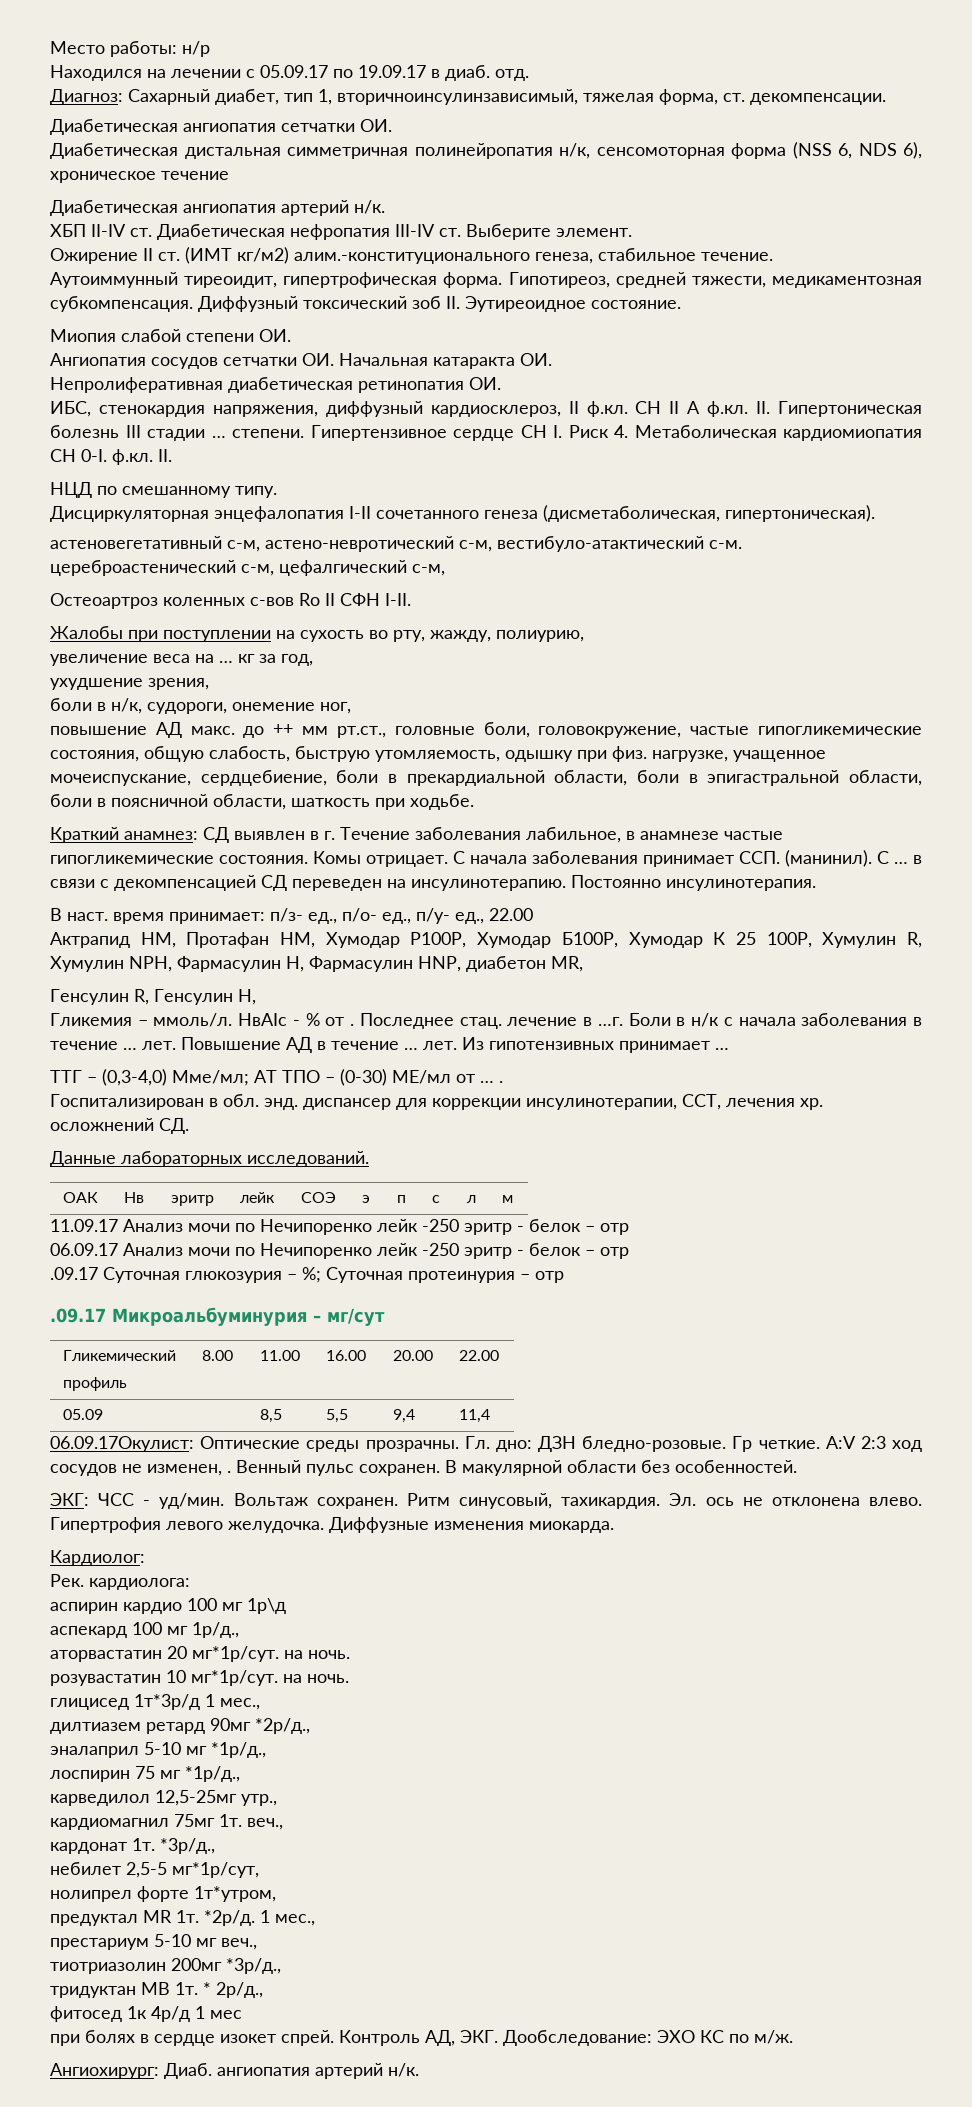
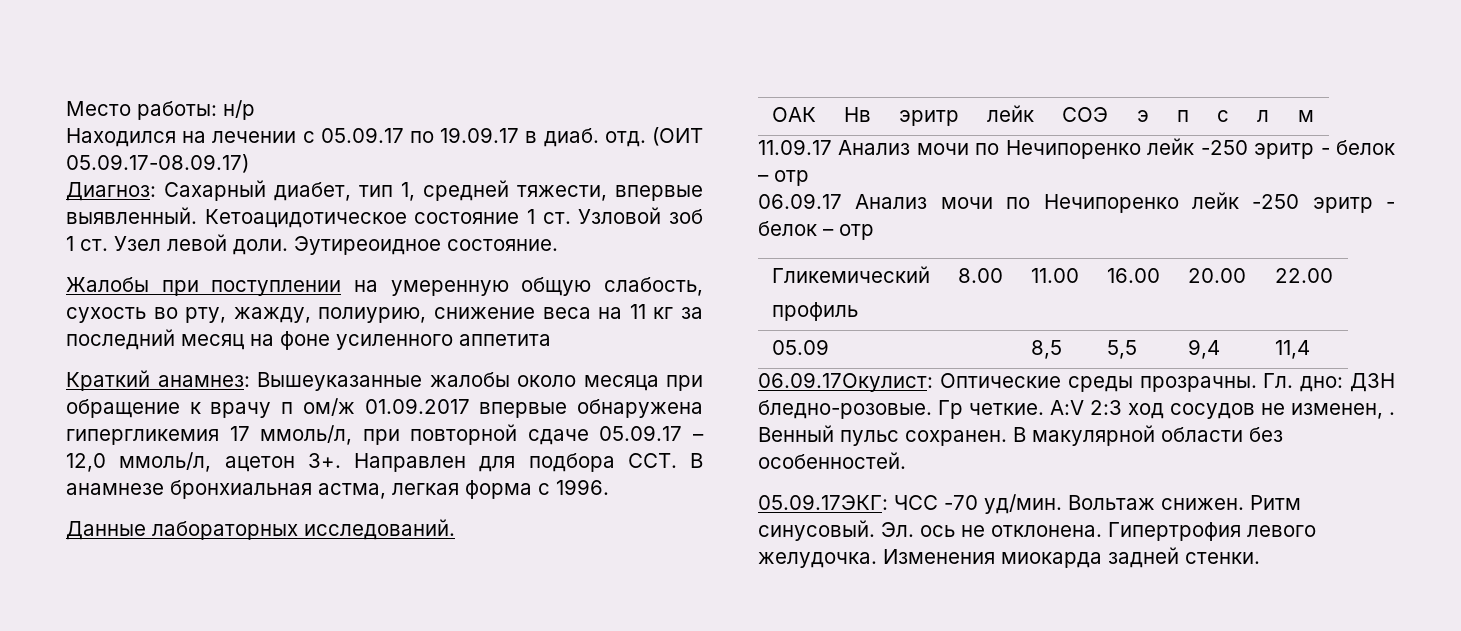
(529, 75) none -> [652,127,703,146] [66,154,249,173] (ОИТ 05.09.17-08.09.17)
[337,89,886,105] [50,119,392,135] [50,142,922,159] [50,171,229,183] [50,200,385,216] [50,224,632,240] [50,247,773,264] [50,272,922,288] [50,296,681,312] [50,329,291,342] [50,353,552,369] [50,377,501,393] [50,401,922,417] [50,425,922,441] [50,449,172,465] [50,482,277,498] [50,505,875,522] [50,536,742,552] [50,560,445,576] [50,593,411,609] вторичноинсулинзависимый, тяжелая форма, ст. декомпенсации. // Диабетическая ангиопатия сетчатки ОИ. // Диабетическая дистальная симметричная полинейропатия н/к, сенсомоторная форма (NSS 6, NDS 6), хроническое течение // Диабетическая ангиопатия артерий н/к. // ХБП II-IV ст. Диабетическая нефропатия III-IV ст. Выберите элемент. // Ожирение II ст. (ИМТ кг/м2) алим.-конституционального генеза, стабильное течение. // Аутоиммунный тиреоидит, гипертрофическая форма. Гипотиреоз, средней тяжести, медикаментозная субкомпенсация. Диффузный токсический зоб II. Эутиреоидное состояние. // Миопия слабой степени ОИ. // Ангиопатия сосудов сетчатки ОИ. Начальная катаракта ОИ. // Непролиферативная диабетическая ретинопатия ОИ. // ИБС, стенокардия напряжения, диффузный кардиосклероз, II ф.кл. СН II А ф.кл. II. Гипертоническая болезнь III стадии … степени. Гипертензивное сердце СН I. Риск 4. Метаболическая кардиомиопатия СН 0-I. ф.кл. II. // НЦД по смешанному типу. // Дисциркуляторная энцефалопатия I-II сочетанного генеза (дисметаболическая, гипертоническая). // астеновегетативный с-м, астено-невротический с-м, вестибуло-атактический с-м. цереброастенический с-м, цефалгический с-м, // Остеоартроз коленных с-вов Rо II СФН I-II. -> [423,180,703,201] [66,207,703,228] [66,234,558,255] средней тяжести, впервые выявленный. Кетоацидотическое состояние 1 ст. Узловой зоб 1 ст. Узел левой доли. Эутиреоидное состояние.
(295, 634) none -> [390,277,704,296] умеренную общую слабость,
[50,654,148,666] // увеличение -> [434,307,535,319] снижение
[219,661,233,663] … -> [629,304,646,319] 11
[281,654,313,666] [50,678,209,690] [50,698,351,714] [50,722,922,738] [50,746,826,762] [50,770,922,786] [50,794,474,810] [50,827,783,843] [50,850,922,867] [50,875,816,891] [50,908,533,924] [50,932,923,948] [50,956,583,972] [50,989,256,1005] [50,1013,922,1029] [50,1037,729,1053] [50,1069,503,1086] [50,1094,823,1110] [50,1118,189,1134] год, // ухудшение зрения, // боли в н/к, судороги, онемение ног, // повышение АД макс. до ++ мм рт.ст., головные боли, головокружение, частые гипогликемические состояния, общую слабость, быструю утомляемость, одышку при физ. нагрузке, учащенное мочеиспускание, сердцебиение, боли в прекардиальной области, боли в эпигастральной области, боли в поясничной области, шаткость при ходьбе. // Краткий анамнез: СД выявлен в г. Течение заболевания лабильное, в анамнезе частые гипогликемические состояния. Комы отрицает. С начала заболевания принимает ССП. (манинил). С … в связи с декомпенсацией СД переведен на инсулинотерапию. Постоянно инсулинотерапия. // В наст. время принимает: п/з- ед., п/о- ед., п/у- ед., 22.00 // Актрапид НМ, Протафан НМ, Хумодар Р100Р, Хумодар Б100Р, Хумодар К 25 100Р, Хумулин R, Хумулин NРН, Фармасулин Н, Фармасулин НNР, диабетон МR, // Генсулин R, Генсулин Н, // Гликемия – ммоль/л. НвАIс - % от . Последнее стац. лечение в …г. Боли в н/к с начала заболевания в течение … лет. Повышение АД в течение … лет. Из гипотензивных принимает … // ТТГ – (0,3-4,0) Мме/мл; АТ ТПО – (0-30) МЕ/мл от … . // Госпитализирован в обл. энд. диспансер для коррекции инсулинотерапии, ССТ, лечения хр. осложнений СД. -> [66,329,551,350] [66,370,703,391] [66,398,703,418] [66,424,704,445] [66,452,703,472] [66,479,609,499] последний месяц на фоне усиленного аппетита // Краткий анамнез: Вышеуказанные жалобы около месяца при обращение к врачу п ом/ж 01.09.2017 впервые обнаружена гипергликемия 17 ммоль/л, при повторной сдаче 05.09.17 – 12,0 ммоль/л, ацетон 3+. Направлен для подбора ССТ. В анамнезе бронхиальная астма, легкая форма с 1996.
[50,1267,564,1283] [50,1307,385,1326] // .09.17 Суточная глюкозурия – %; Суточная протеинурия – отр // .09.17 Микроальбуминурия – мг/сут -> (874, 232) none
[50,1493,661,1509] ЭКГ: ЧСС - уд/мин. Вольтаж сохранен. Ритм синусовый, тахикардия. -> [758,494,1301,514] [758,520,875,541] 05.09.17ЭКГ: ЧСС -70 уд/мин. Вольтаж снижен. Ритм синусовый.
[771,1497,923,1506] отклонена влево. -> [991,525,1102,537] отклонена.
[329,1517,614,1533] [50,1550,145,1566] [50,1574,190,1590] [50,1598,286,1614] [50,1622,239,1638] [50,1646,350,1662] [50,1670,349,1686] [50,1694,260,1710] [50,1718,310,1734] [50,1742,266,1758] [50,1766,240,1782] [50,1790,277,1806] [50,1814,283,1830] [50,1838,215,1854] [50,1862,259,1878] [50,1886,276,1902] [50,1910,315,1926] [50,1934,257,1950] [50,1958,281,1974] [50,1982,263,1998] [50,2006,242,2022] [50,2030,793,2046] [50,2063,419,2079] Диффузные изменения миокарда. // Кардиолог: // Рек. кардиолога: // аспирин кардио 100 мг 1р\д // аспекард 100 мг 1р/д., // аторвастатин 20 мг*1р/сут. на ночь. // розувастатин 10 мг*1р/сут. на ночь. // глицисед 1т*3р/д 1 мес., // дилтиазем ретард 90мг *2р/д., // эналаприл 5-10 мг *1р/д., // лоспирин 75 мг *1р/д., // карведилол 12,5-25мг утр., // кардиомагнил 75мг 1т. веч., // кардонат 1т. *3р/д., // небилет 2,5-5 мг*1р/сут, // нолипрел форте 1т*утром, // предуктал МR 1т. *2р/д. 1 мес., // престариум 5-10 мг веч., // тиотриазолин 200мг *3р/д., // тридуктан МВ 1т. * 2р/д., // фитосед 1к 4р/д 1 мес // при болях в сердце изокет спрей. Контроль АД, ЭКГ. Дообследование: ЭХО КС по м/ж. // Ангиохирург: Диаб. ангиопатия артерий н/к. -> [883,547,1260,568] Изменения миокарда задней стенки.

